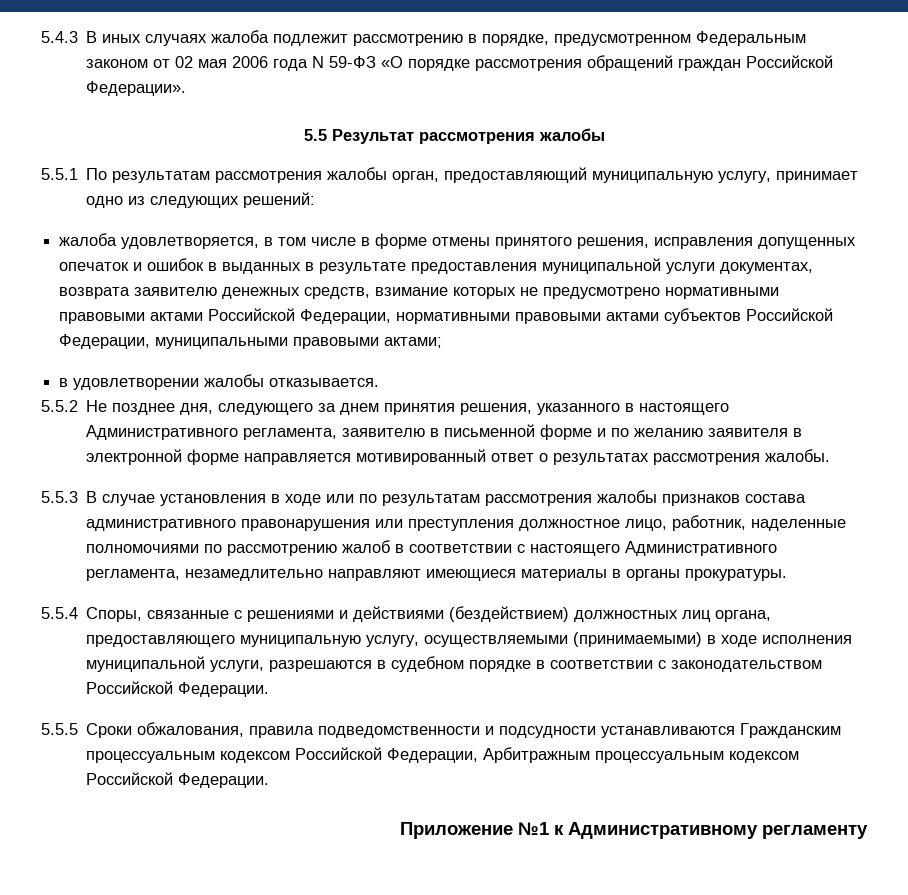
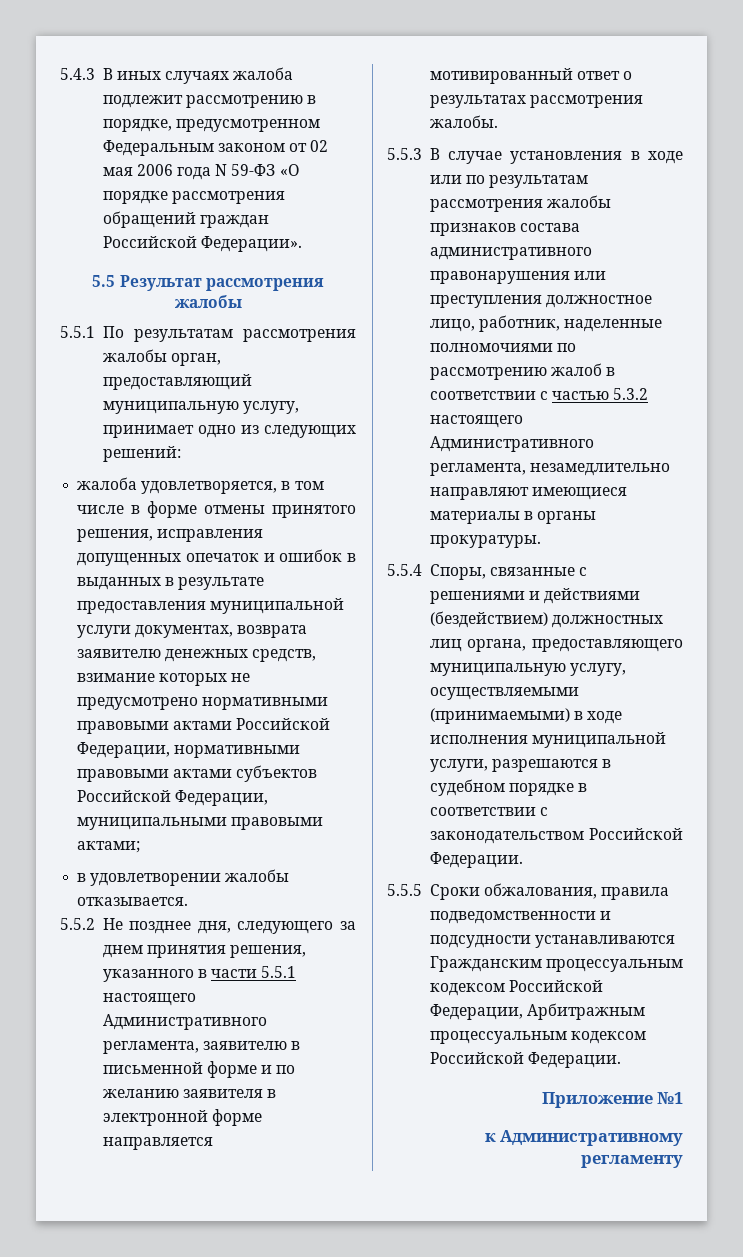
(635, 407) none -> [211,966,297,978] части 5.5.1
(526, 548) none -> [552,388,649,400] частью 5.3.2
(549, 828) none -> (683, 1098) //

